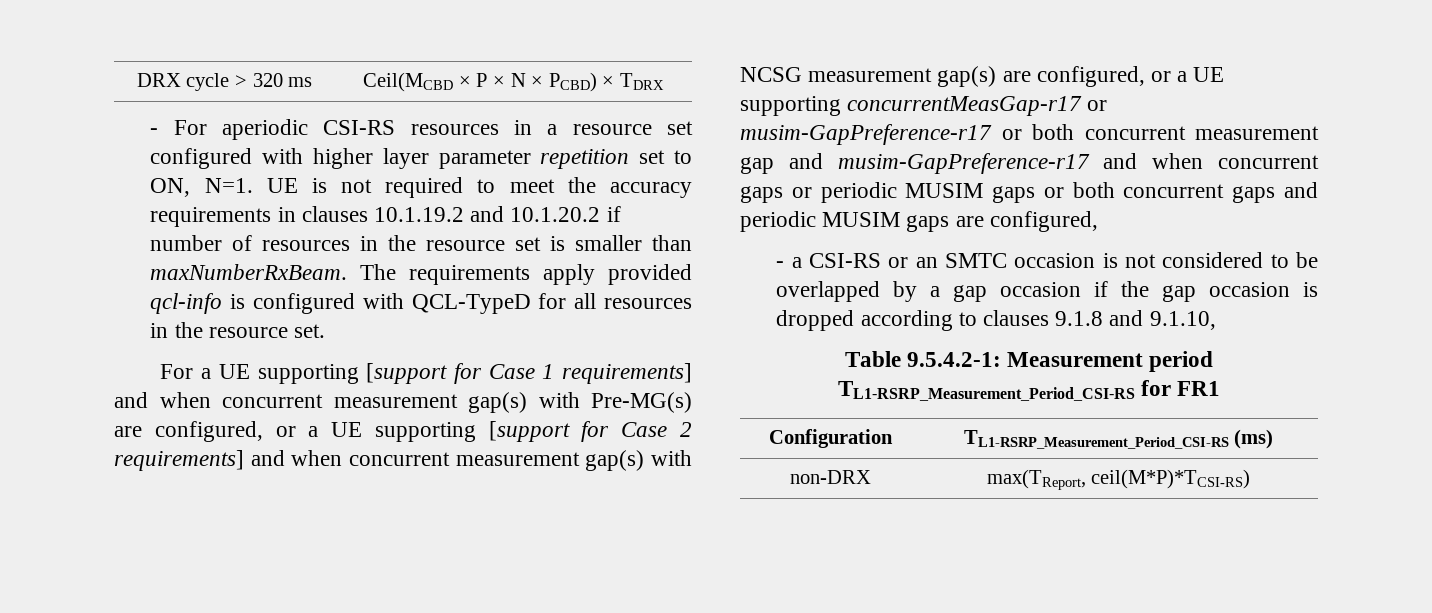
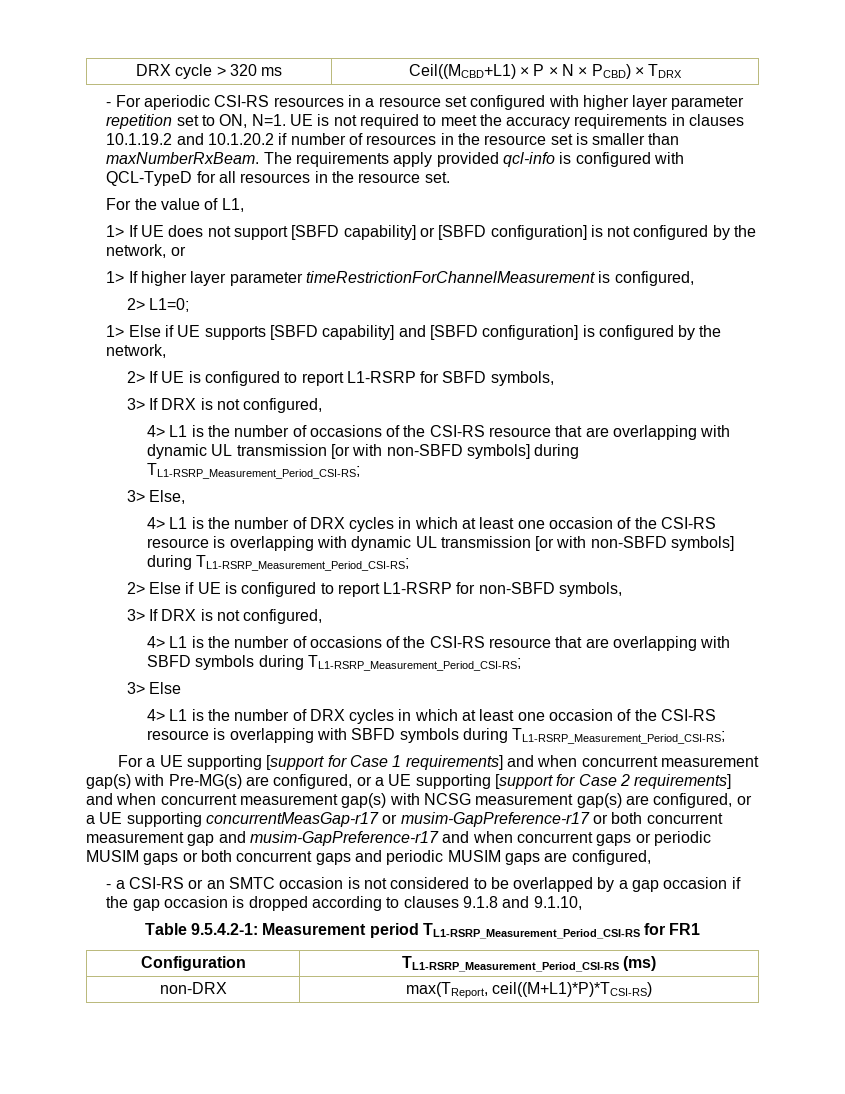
[363,72,454,92] Ceil(MCBD -> [408,64,516,79] Ceil((MCBD+L1)
(325, 331) none -> [106,198,244,212] [106,225,757,240] [106,244,186,258] [106,271,694,286] [126,298,189,312] [106,325,722,340] [106,344,167,358] [126,371,554,386] [126,398,323,413] [146,425,731,440] [146,444,580,459] [146,463,360,479] [126,490,185,504] [146,517,717,532] [146,536,735,551] [146,555,410,571] [126,582,623,597] [126,609,323,624] [146,636,731,651] [146,655,521,671] [126,682,181,694] [146,709,717,724] [146,728,726,744] // For the value of L1, // 1> If UE does not support [SBFD capability] or [SBFD configuration] is not configured by the network, or // 1> If higher layer parameter timeRestrictionForChannelMeasurement is configured, // 2> L1=0; // 1> Else if UE supports [SBFD capability] and [SBFD configuration] is configured by the network, // 2> If UE is configured to report L1-RSRP for SBFD symbols, // 3> If DRX is not configured, // 4> L1 is the number of occasions of the CSI-RS resource that are overlapping with dynamic UL transmission [or with non-SBFD symbols] during TL1-RSRP_Measurement_Period_CSI-RS; // 3> Else, // 4> L1 is the number of DRX cycles in which at least one occasion of the CSI-RS resource is overlapping with dynamic UL transmission [or with non-SBFD symbols] during TL1-RSRP_Measurement_Period_CSI-RS; // 2> Else if UE is configured to report L1-RSRP for non-SBFD symbols, // 3> If DRX is not configured, // 4> L1 is the number of occasions of the CSI-RS resource that are overlapping with SBFD symbols during TL1-RSRP_Measurement_Period_CSI-RS; // 3> Else // 4> L1 is the number of DRX cycles in which at least one occasion of the CSI-RS resource is overlapping with SBFD symbols during TL1-RSRP_Measurement_Period_CSI-RS;
[1091,469,1251,489] ceil(M*P)*TCSI-RS) -> [492,982,653,997] ceil((M+L1)*P)*TCSI-RS)

